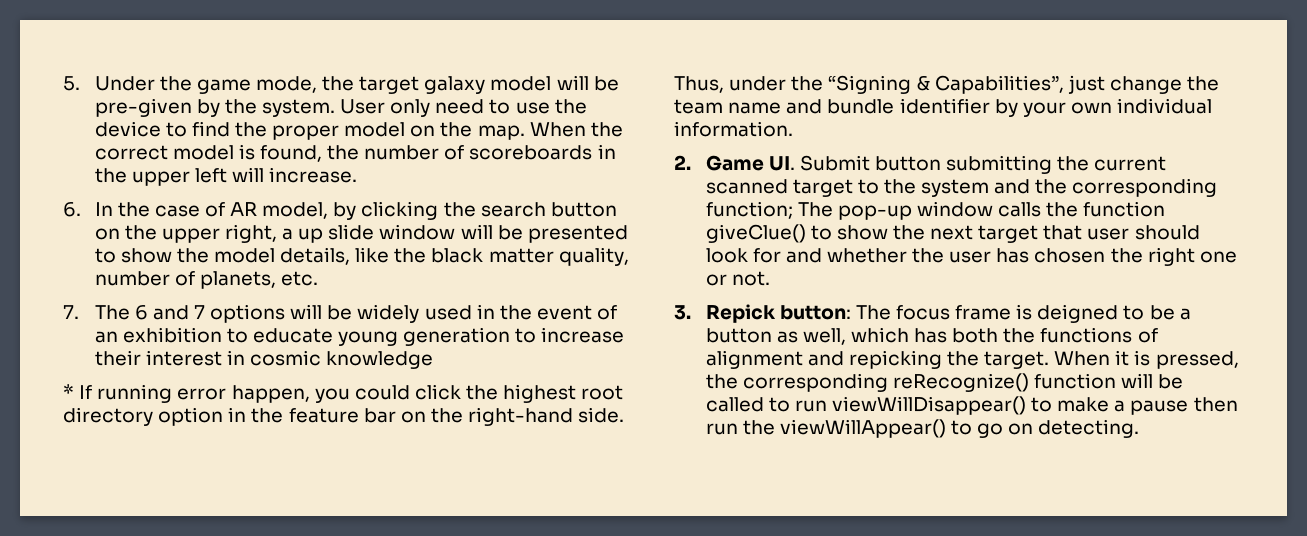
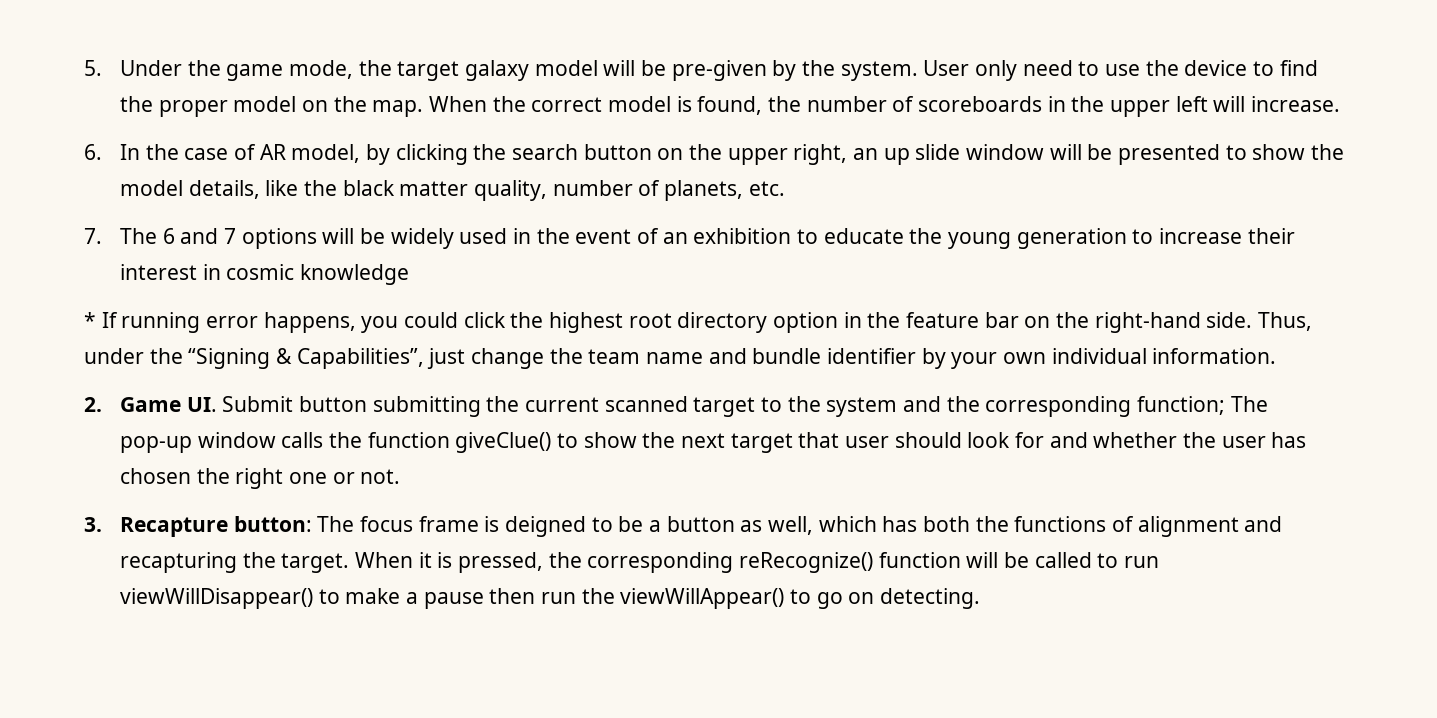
[282,228,294,240] a -> [852,148,878,160] an
(333, 335) none -> [909,228,943,244] the
[231,385,310,403] happen, -> [263,312,356,333] happens,
[705,304,776,323] Repick -> [119,517,228,537] Recapture
[848,350,942,369] repicking -> [119,552,237,573] recapturing

